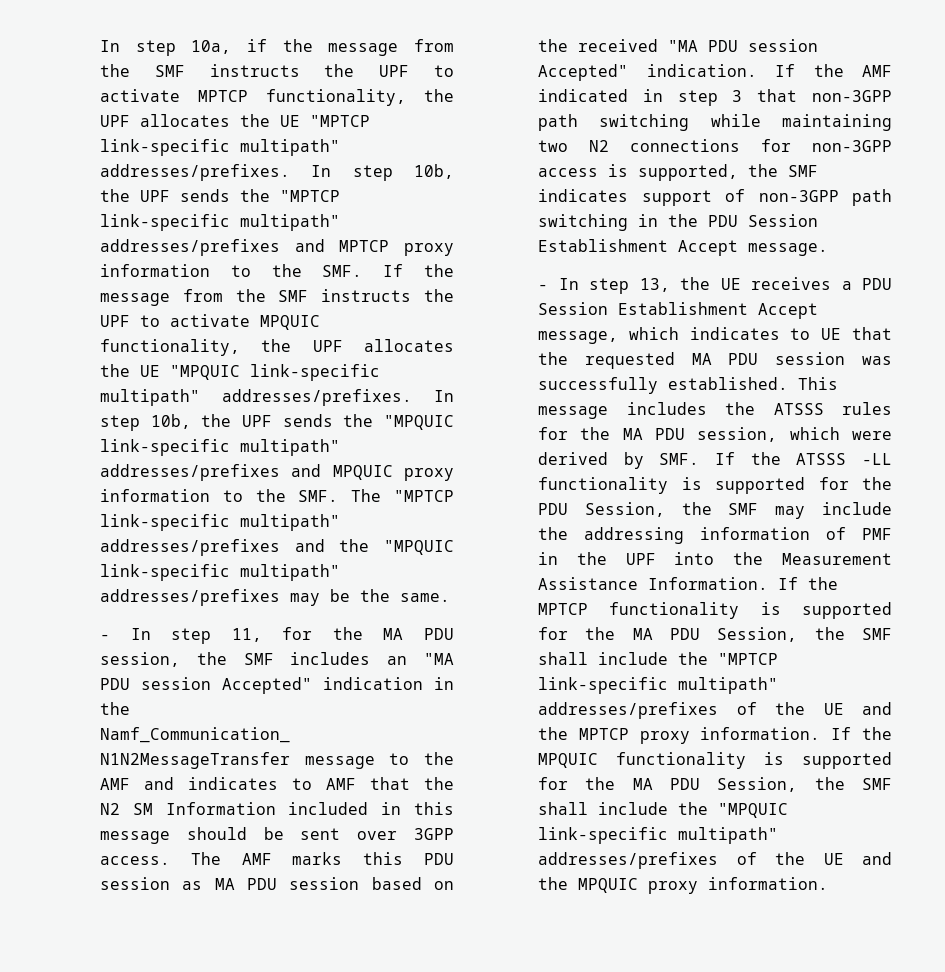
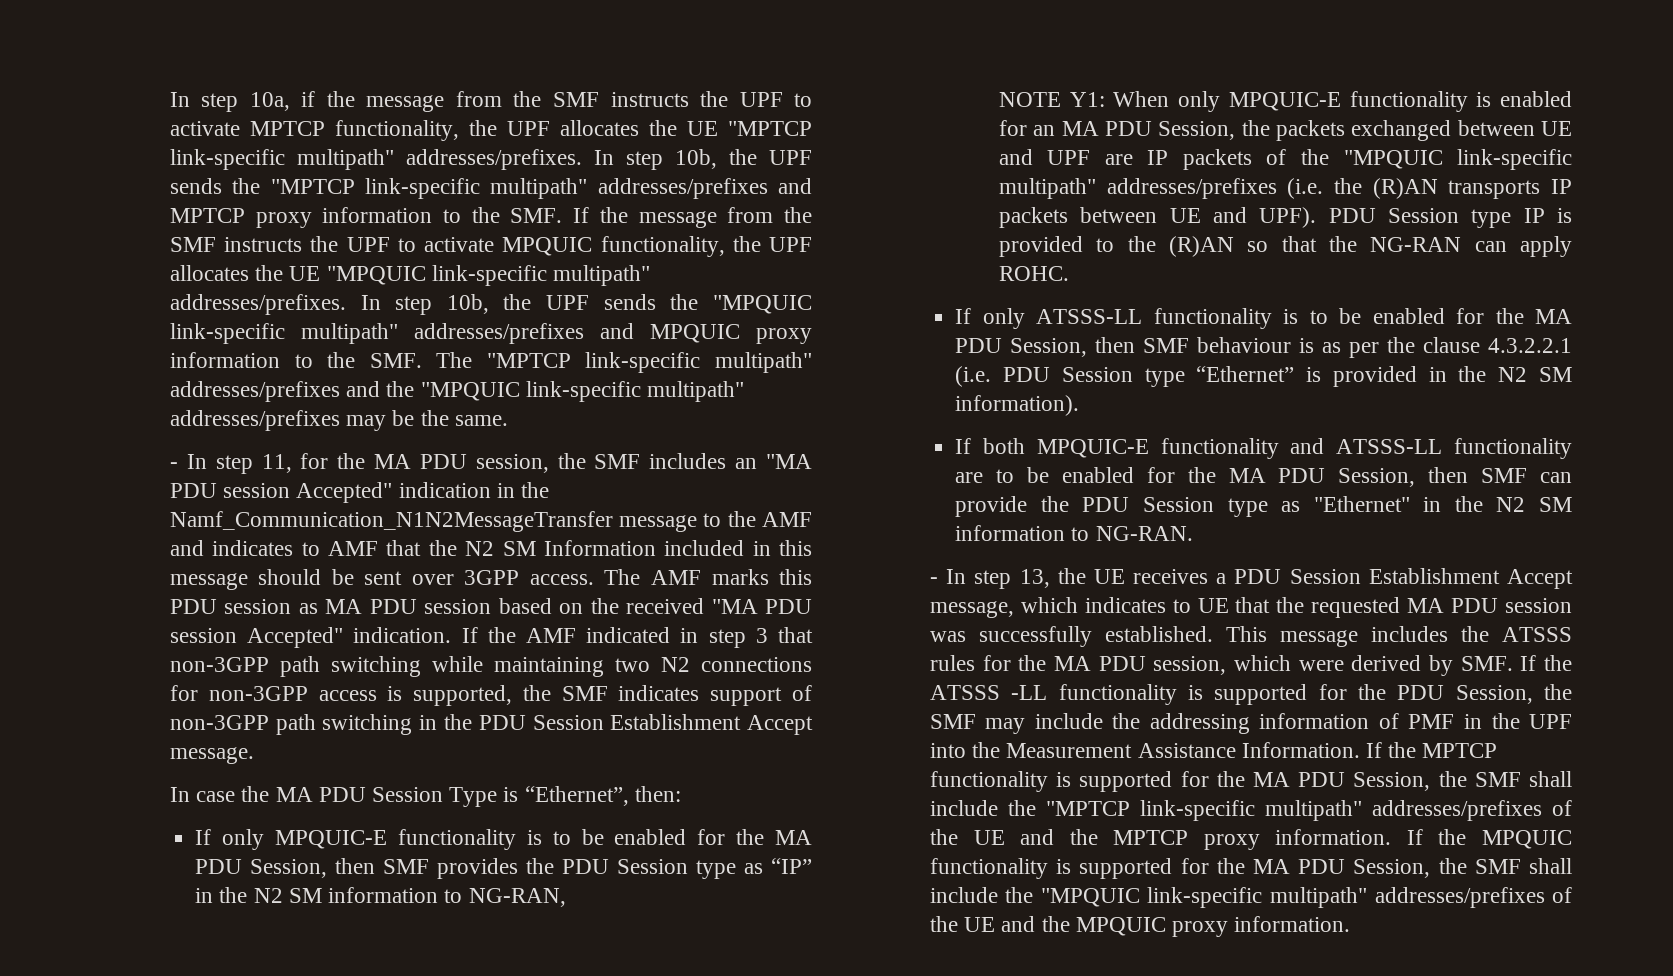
(829, 249) none -> [169,786,681,807] [195,829,812,850] [195,858,812,879] [195,887,566,907] [998,91,1572,112] [998,120,1572,141] [998,149,1572,170] [998,178,1572,199] [998,207,1572,228] [998,236,1572,257] [998,266,1069,281] [955,308,1572,329] [955,337,1572,358] [955,366,1572,387] [955,395,1080,416] [955,438,1572,459] [955,467,1572,487] [955,496,1572,517] [955,525,1193,541] // In case the MA PDU Session Type is “Ethernet”, then: // If only MPQUIC-E functionality is to be enabled for the MA PDU Session, then SMF provides the PDU Session type as “IP” in the N2 SM information to NG-RAN, // NOTE Y1: When only MPQUIC-E functionality is enabled for an MA PDU Session, the packets exchanged between UE and UPF are IP packets of the "MPQUIC link-specific multipath" addresses/prefixes (i.e. the (R)AN transports IP packets between UE and UPF). PDU Session type IP is provided to the (R)AN so that the NG-RAN can apply ROHC. // If only ATSSS-LL functionality is to be enabled for the MA PDU Session, then SMF behaviour is as per the clause 4.3.2.2.1 (i.e. PDU Session type “Ethernet” is provided in the N2 SM information). // If both MPQUIC-E functionality and ATSSS-LL functionality are to be enabled for the MA PDU Session, then SMF can provide the PDU Session type as "Ethernet" in the N2 SM information to NG-RAN.

